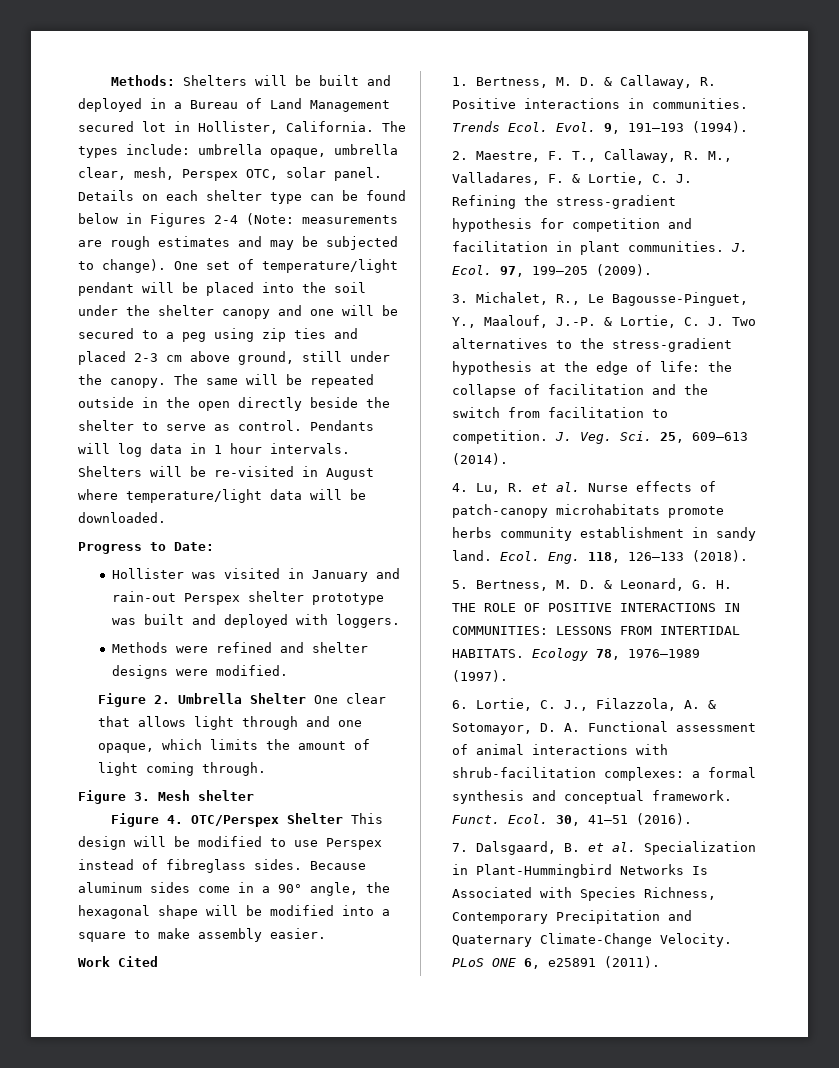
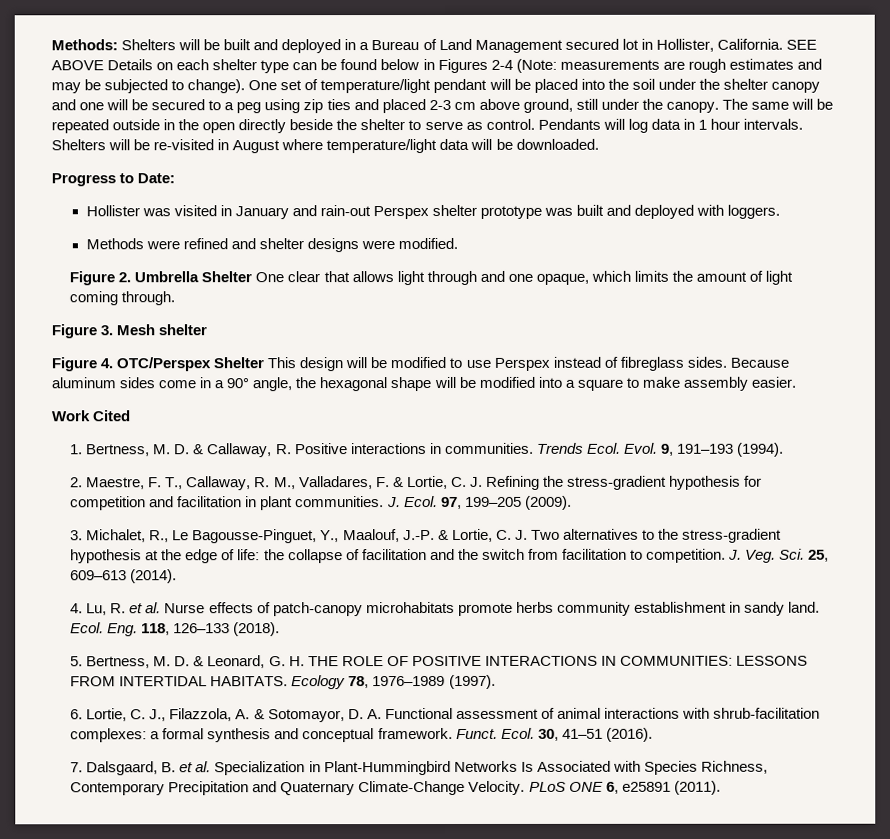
[382,121,406,132] [78,144,398,158] [78,167,382,181] The types include: umbrella opaque, umbrella clear, mesh, Perspex OTC, solar panel. -> [785,39,817,50] [51,60,104,71] SEE ABOVE

